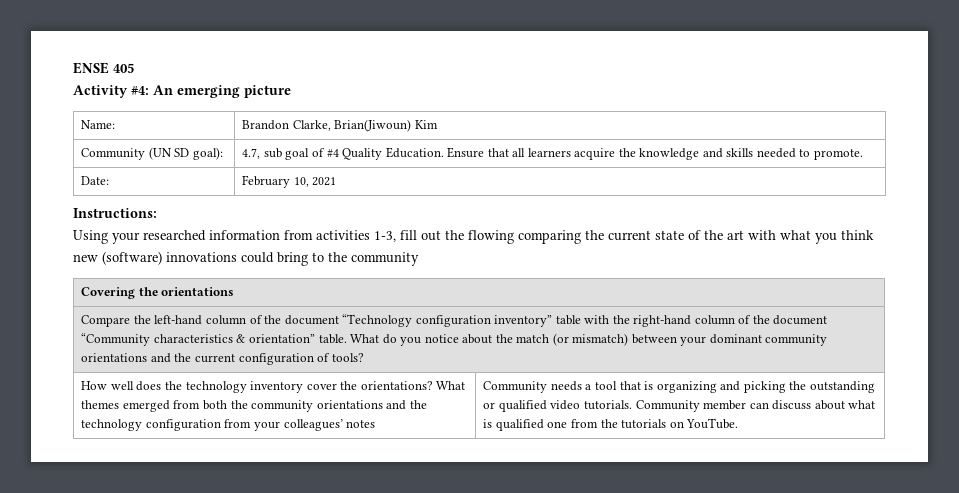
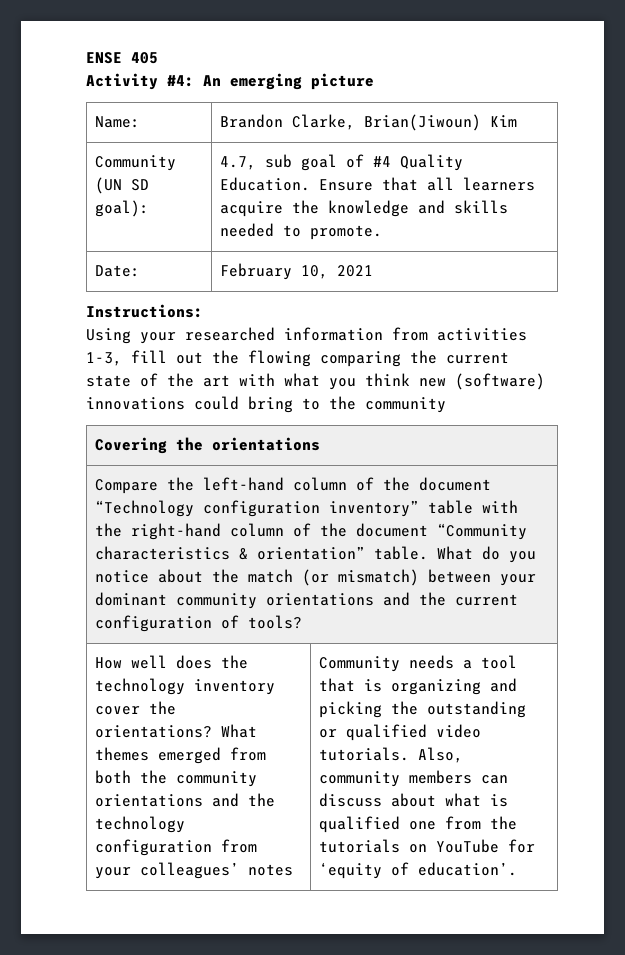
[635,400,747,412] Community member -> [418,747,464,763] [319,770,473,787] Also, community members
[686,418,739,429] YouTube. -> [436,839,536,853] [319,862,518,879] YouTube for ‘equity of education’.

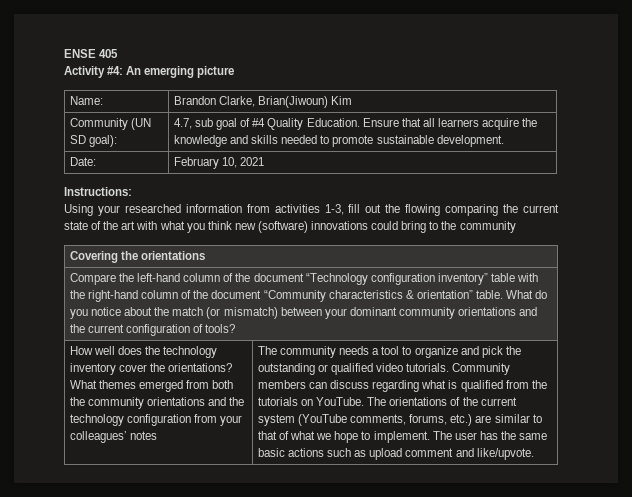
[310,225,383,240] promote. -> [332,135,504,147] promote sustainable development.
[319,656,401,672] Community -> [257,346,336,358] The community
[319,678,518,695] [319,701,383,718] that is organizing and picking -> [402,346,503,358] to organize and pick
[418,747,464,763] [319,771,401,787] Also, community -> [452,363,511,375] Community
[391,793,437,807] about -> [372,380,420,392] regarding
[409,821,437,830] one -> (503, 386) none
[436,839,536,853] [319,862,518,879] YouTube for ‘equity of education’. -> [316,397,517,406] [257,414,542,426] [257,431,548,443] [257,448,534,460] YouTube. The orientations of the current system (YouTube comments, forums, etc.) are similar to that of what we hope to implement. The user has the same basic actions such as upload comment and like/upvote.

